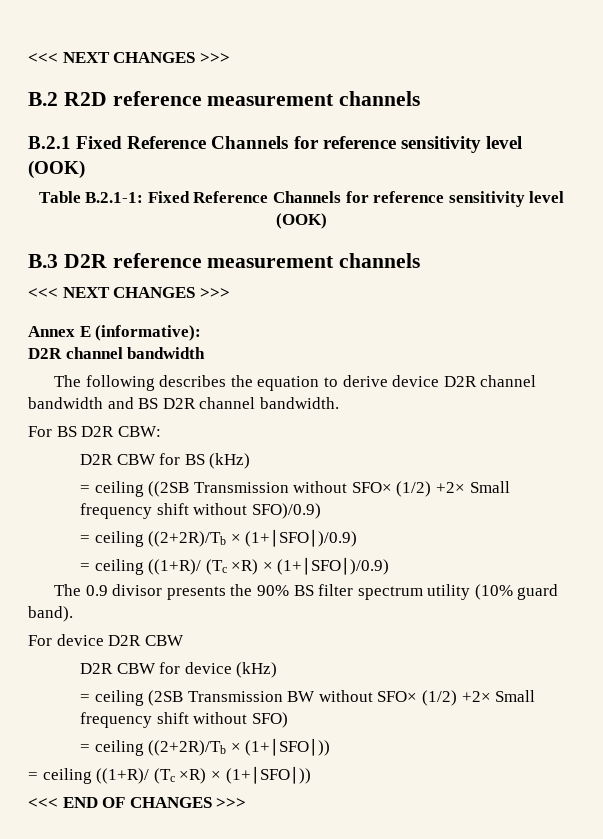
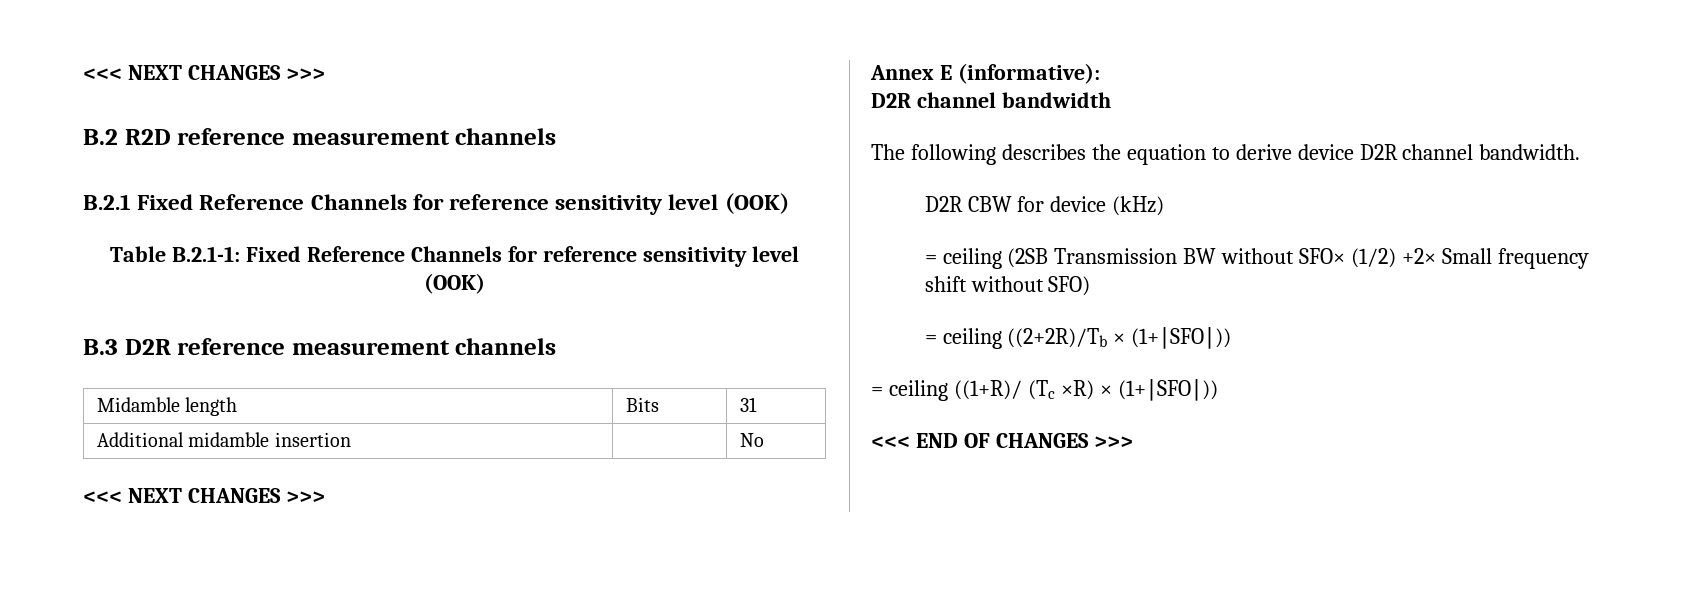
(421, 260) none -> [97,397,238,416] [626,397,660,412] [740,397,758,412] [97,432,351,447] [740,433,765,447] // Midamble length | Bits | 31 // Additional midamble insertion | | No
[28,397,339,409] [28,426,161,437] [79,453,251,469] [79,481,510,497] [79,503,321,519] [79,529,358,547] [79,557,390,575] [53,584,559,600] [28,606,73,622] [28,634,184,646] bandwidth and BS D2R channel bandwidth. // For BS D2R CBW: // D2R CBW for BS (kHz) // = ceiling ((2SB Transmission without SFO× (1/2) +2× Small frequency shift without SFO)/0.9) // = ceiling ((2+2R)/Tb × (1+∣SFO∣)/0.9) // = ceiling ((1+R)/ (Tc ×R) × (1+∣SFO∣)/0.9) // The 0.9 divisor presents the 90% BS filter spectrum utility (10% guard band). // For device D2R CBW -> [1479,144,1581,160] bandwidth.

